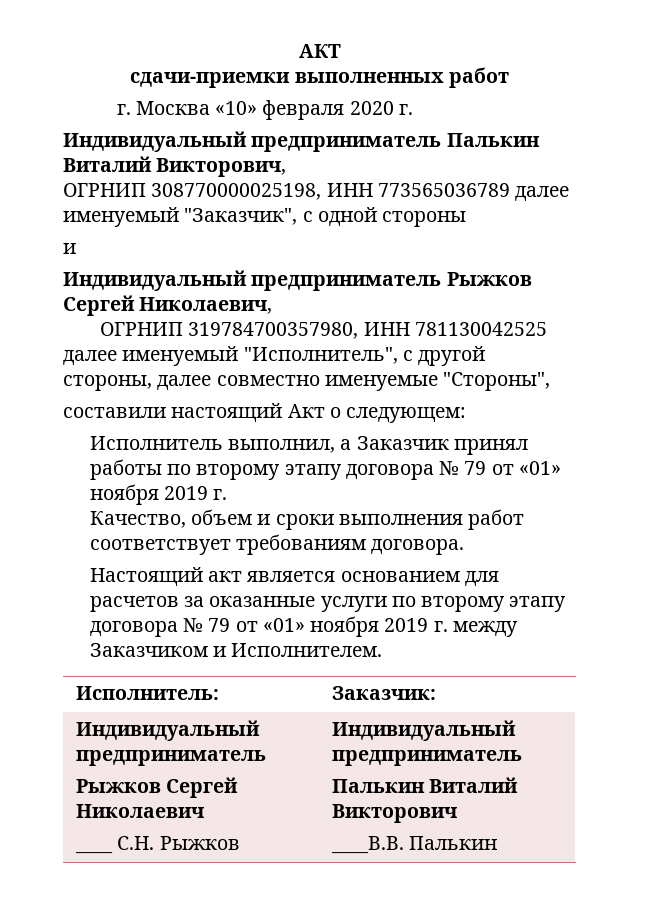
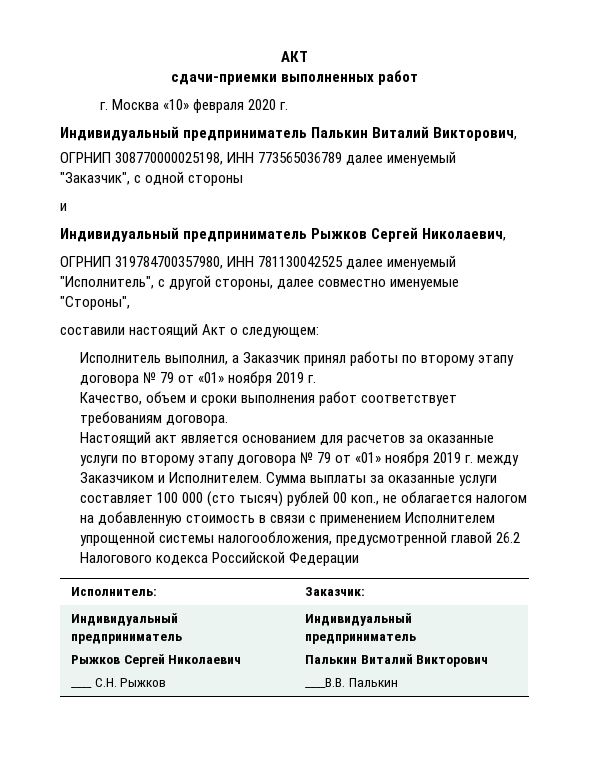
(383, 650) none -> [265,472,498,486] [79,491,528,507] [79,511,496,526] [79,531,521,546] [79,551,359,566] Сумма выплаты за оказанные услуги составляет 100 000 (сто тысяч) рублей 00 коп., не облагается налогом на добавленную стоимость в связи с применением Исполнителем упрощенной системы налогообложения, предусмотренной главой 26.2 Налогового кодекса Российской Федерации

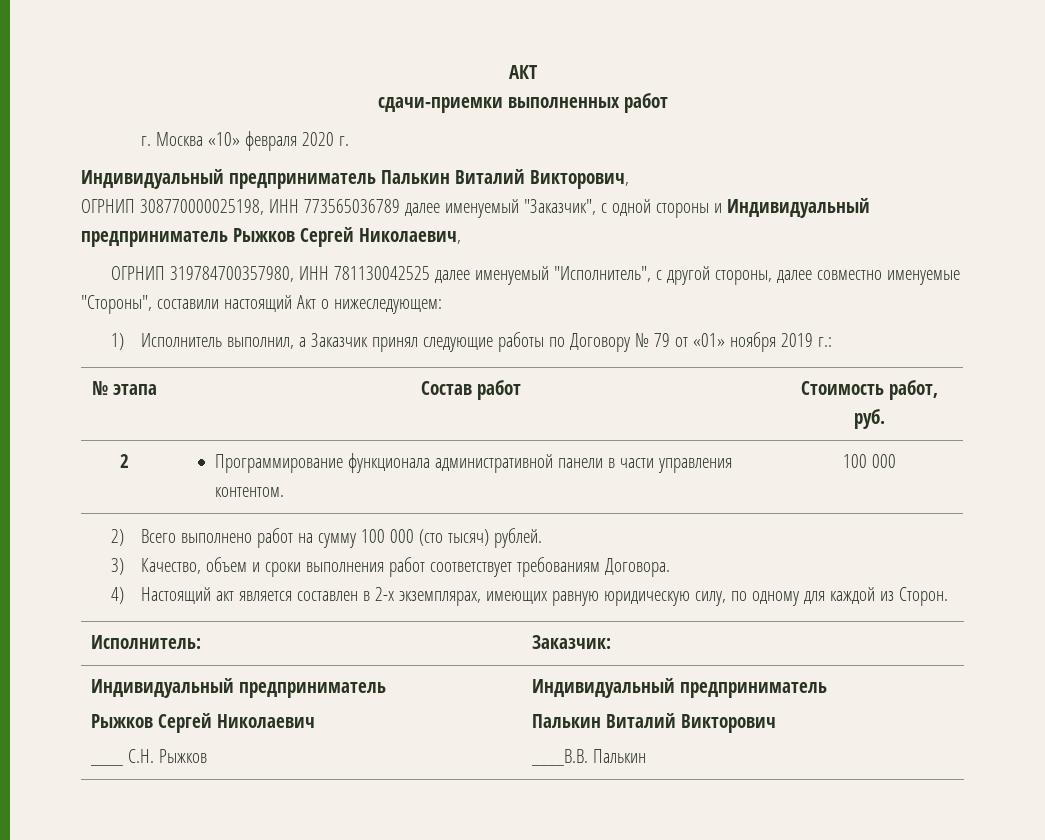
[60,203,67,211] // и // -> [713,203,722,213] и
(130, 303) // -> (152, 304) none
[242,327,320,338] следующем: // -> [333,299,442,314] [111,333,125,350] нижеследующем: // 1)
(347, 360) none -> [423,337,494,352] следующие
[421,355,515,366] [79,371,317,386] второму этапу договора № 79 от «01» ноября 2019 г. // -> [570,332,833,352] [91,381,157,395] [421,380,521,400] [800,380,938,400] [853,409,885,429] [119,454,129,468] [214,453,732,473] [214,487,284,497] [842,454,896,468] [111,528,543,548] [111,558,125,575] Договору № 79 от «01» ноября 2019 г.: // № этапа | Состав работ | Стоимость работ, руб. // 2 | Программирование функционала административной панели в части управления контентом. | 100 000 // 2) Всего выполнено работ на сумму 100 000 (сто тысяч) рублей. // 3)
[165,415,228,426] договора. // -> [605,558,671,577] [111,587,125,604] Договора. // 4)
[241,435,495,446] [79,451,520,466] [79,472,498,486] [79,491,528,507] [79,511,496,526] [79,531,521,546] [79,551,359,566] основанием для расчетов за оказанные услуги по второму этапу договора № 79 от «01» ноября 2019 г. между Заказчиком и Исполнителем. Сумма выплаты за оказанные услуги составляет 100 000 (сто тысяч) рублей 00 коп., не облагается налогом на добавленную стоимость в связи с применением Исполнителем упрощенной системы налогообложения, предусмотренной главой 26.2 Налогового кодекса Российской Федерации -> [297,587,949,606] составлен в 2-х экземплярах, имеющих равную юридическую силу, по одному для каждой из Сторон.

